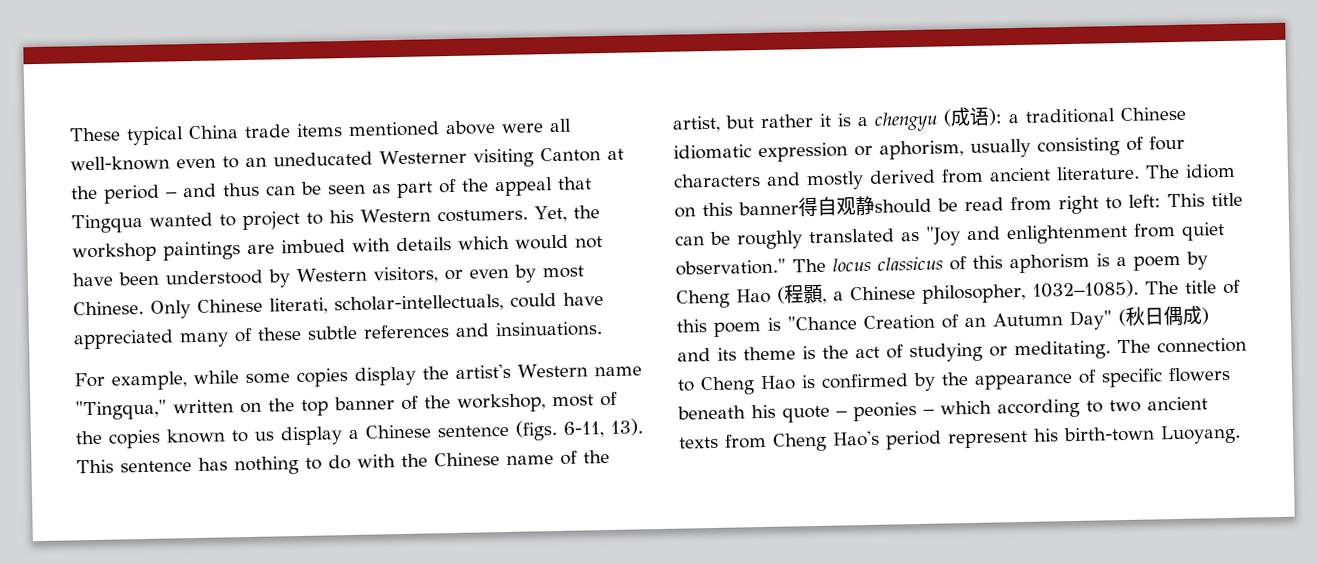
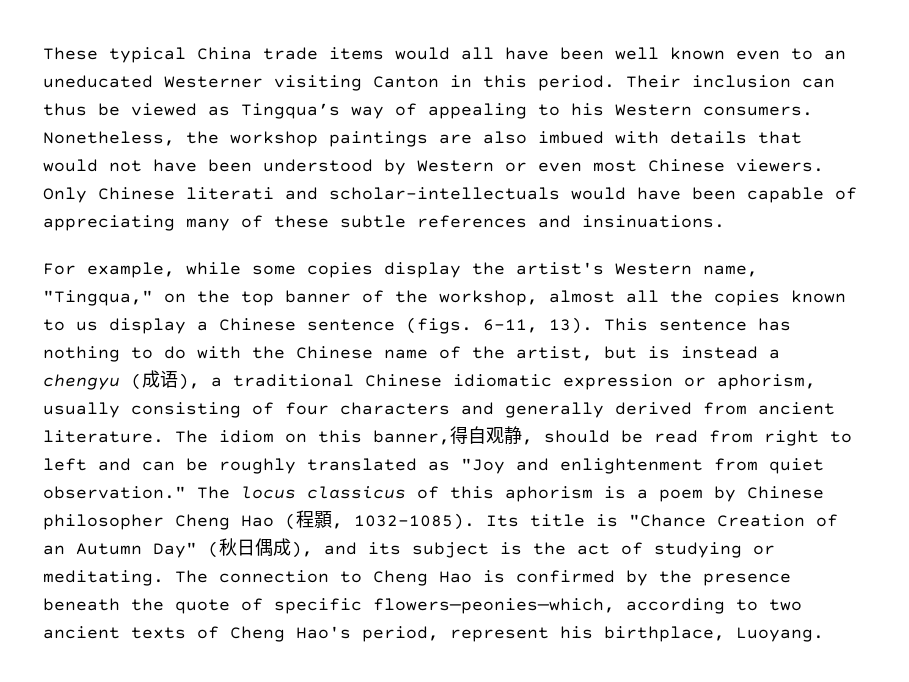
[348,118,572,137] [70,155,170,172] mentioned above were all well-known -> [395,47,725,60] would all have been well known
[606,148,624,160] [71,176,592,204] [71,210,300,234] at the period – and thus can be seen as part of the appeal that Tingqua wanted to project -> [450,75,835,91] [43,103,527,119] in this period. Their inclusion can thus be viewed as Tingqua’s way of appealing
[436,205,567,223] costumers. Yet, -> [703,106,813,116] [43,131,175,146] consumers. Nonetheless,
(275, 249) none -> [483,131,527,144] also
[458,235,510,250] which -> [758,131,802,144] that
[372,266,438,284] visitors, -> (494, 166) none
[513,264,584,283] [73,292,604,319] [73,329,174,350] by most Chinese. Only Chinese literati, scholar-intellectuals, could have appreciated -> [593,159,824,172] [43,187,857,203] [43,215,175,231] most Chinese viewers. Only Chinese literati and scholar-intellectuals would have been capable of appreciating
[593,366,642,377] [75,399,234,421] name "Tingqua," written -> [703,265,758,277] [43,290,153,306] name, "Tingqua,"
[552,391,618,408] most of -> [549,290,659,303] almost all
[760,113,852,128] rather it is -> [648,346,758,359] is instead
[988,108,1003,126] ): -> [178,373,200,390] ),
[806,171,864,191] mostly -> [505,402,604,418] generally
[738,201,799,216] banner -> [373,430,450,445] banner,
(875, 205) none -> [522,439,533,445] ,
[1128,192,1243,208] left: This title -> [43,458,131,471] left and
(1208, 260) none -> [747,486,824,499] [43,514,164,530] Chinese philosopher
[833,279,1241,304] [676,319,762,337] a Chinese philosopher, 1032–1085). The title of this poem -> [354,513,585,530] 1032–1085). Its title
[1201,307,1209,325] ) -> [291,541,313,558] ),
[743,346,796,361] theme -> [412,542,489,558] subject
[974,366,1231,390] [677,400,992,423] appearance of specific flowers beneath his quote – peonies – which -> [703,573,791,586] [43,598,615,614] presence beneath the quote of specific flowers—peonies—which,
[724,433,767,449] from -> [197,626,219,639] of
[885,430,942,450] period -> [362,626,439,642] period,
[1063,426,1155,443] birth-town -> [604,626,725,642] birthplace,

